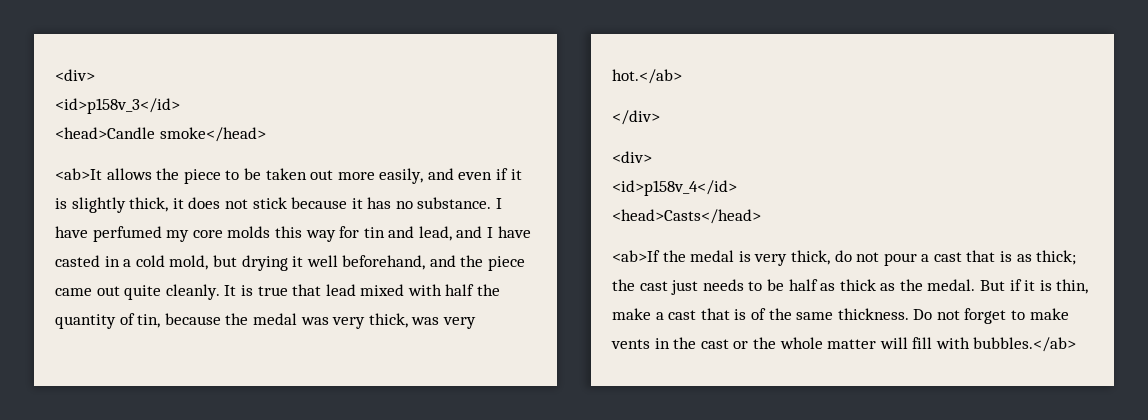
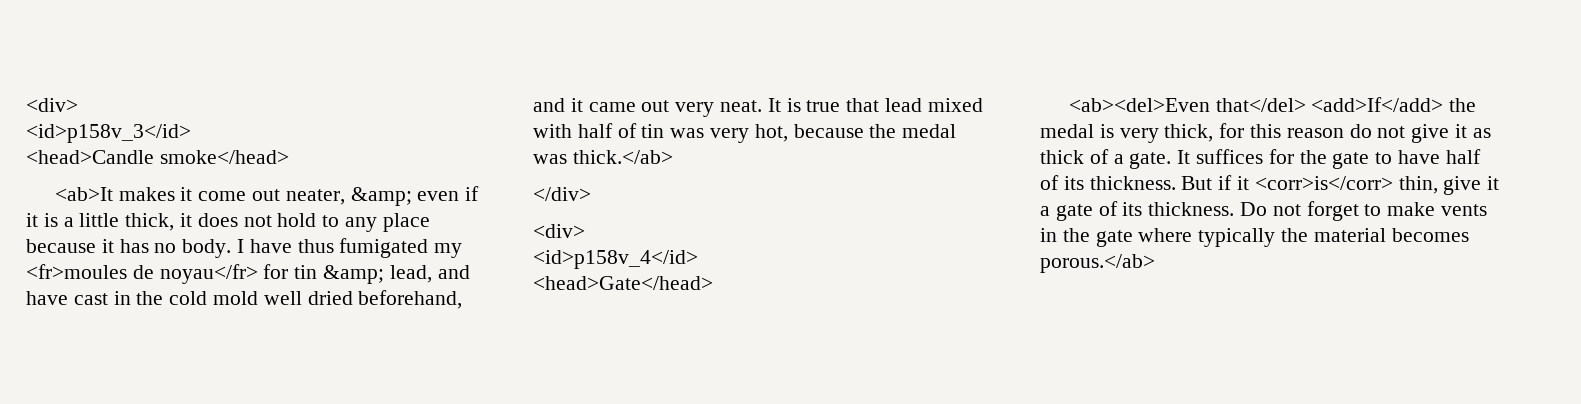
[106,168,454,184] allows the piece to be taken out more easily, and -> [118,187,412,206] makes it come out neater, &amp;
[71,197,126,213] slightly -> [63,213,120,227] a little
[252,197,287,209] stick -> [277,213,430,232] hold to any place
[417,197,503,209] [55,226,336,242] substance. I have perfumed my core molds this way -> [182,238,463,258] [26,264,258,284] body. I have thus fumigated my <fr>moules de noyau</fr>
[388,226,415,238] and -> [323,265,385,284] &amp;
[487,226,531,238] [55,255,526,271] [55,284,220,300] I have casted in a cold mold, but drying it well beforehand, and the piece came out quite cleanly. -> [26,290,463,309] [533,98,763,117] have cast in the cold mold well dried beforehand, and it came out very neat.
[477,284,501,296] [55,313,476,329] [612,69,682,84] the quantity of tin, because the medal was very thick, was very hot.</ab> -> [617,123,957,143] [533,150,673,164] of tin was very hot, because the medal was thick.</ab>
[612,209,761,224] [612,250,660,262] <head>Casts</head> // <ab>If -> [533,276,713,290] [1068,97,1444,112] <head>Gate</head> // <ab><del>Even that</del> <add>If</add>
[834,250,1077,266] [612,279,1089,295] [612,308,834,320] do not pour a cast that is as thick; the cast just needs to be half as thick as the medal. But if it is thin, make a cast that is of the same -> [1219,123,1491,143] [1040,149,1481,169] [1040,175,1500,195] [1040,201,1143,221] for this reason do not give it as thick of a gate. It suffices for the gate to have half of its thickness. But if it <corr>is</corr> thin, give it a gate of its
[700,337,1077,352] cast or the whole matter will fill with bubbles.</ab> -> [1095,228,1469,247] [1040,254,1155,273] gate where typically the material becomes porous.</ab>

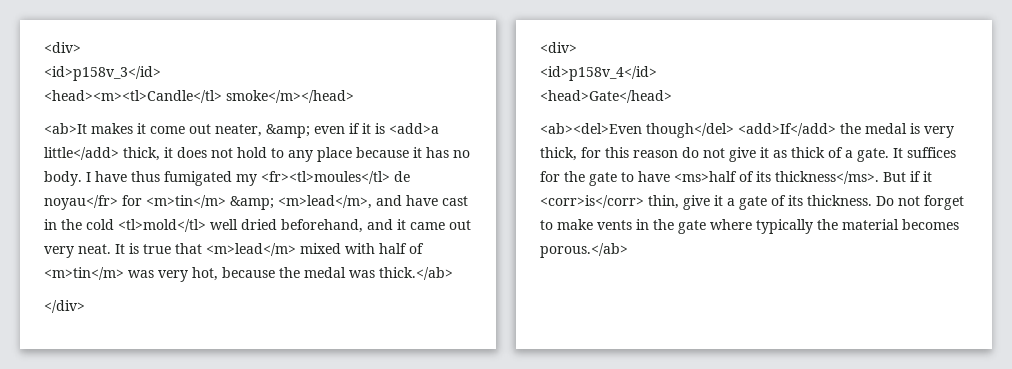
[26,150,289,164] <head>Candle smoke</head> -> [44,90,354,103] <head><m><tl>Candle</tl> smoke</m></head>
[63,213,120,227] a little -> [389,123,439,134] [44,147,119,160] <add>a little</add>
[26,264,127,279] <fr>moules -> [261,171,390,184] <fr><tl>moules</tl>
[294,265,432,284] tin &amp; lead, -> [146,195,372,210] <m>tin</m> &amp; <m>lead</m>,
[213,291,259,305] mold -> [118,219,206,232] <tl>mold</tl>
[885,98,923,112] lead -> [206,243,296,256] <m>lead</m>
[641,124,665,138] tin -> [44,267,124,280] <m>tin</m>
[1215,98,1306,112] that</del> -> [646,123,734,138] though</del>
[1445,149,1481,164] [1040,175,1176,190] half of its thickness. -> [674,171,879,184] <ms>half of its thickness</ms>.

